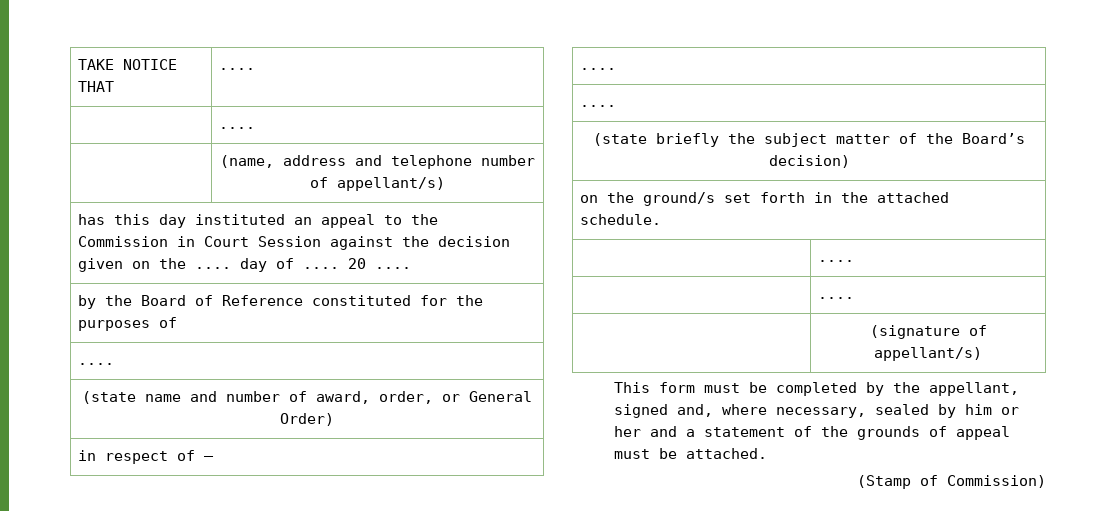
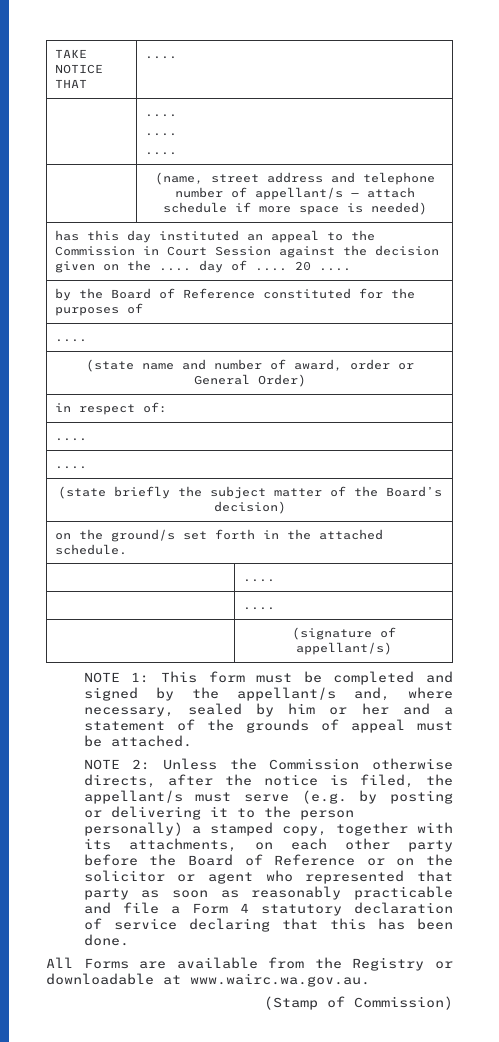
(255, 128) none -> [144,133,177,136] [144,152,177,155] // .... // ....
(274, 161) none -> [210,174,259,183] street
[337,177,446,191] appellant/s) -> [254,187,415,200] [162,202,427,215] appellant/s — attach schedule if more space is needed)
[379,391,434,404] order, -> [349,359,390,370] order
[176,450,214,461] of — -> [142,402,167,413] of:
(982, 354) none -> [83,672,150,683] NOTE 1:
[865,382,1019,396] [613,404,668,418] by the appellant, signed -> [425,671,453,683] [83,687,336,701] and signed by the appellant/s
(767, 453) none -> [83,758,453,770] [83,774,453,788] [83,790,453,804] [83,806,354,820] [83,822,453,836] [83,838,453,852] [83,854,453,866] [83,870,453,884] [83,886,453,900] [83,902,453,916] [83,918,453,932] [83,934,129,946] [46,957,453,971] [46,973,370,987] // NOTE 2: Unless the Commission otherwise directs, after the notice is filed, the appellant/s must serve (e.g. by posting or delivering it to the person personally) a stamped copy, together with its attachments, on each other party before the Board of Reference or on the solicitor or agent who represented that party as soon as reasonably practicable and file a Form 4 statutory declaration of service declaring that this has been done. // All Forms are available from the Registry or downloadable at www.wairc.wa.gov.au.

